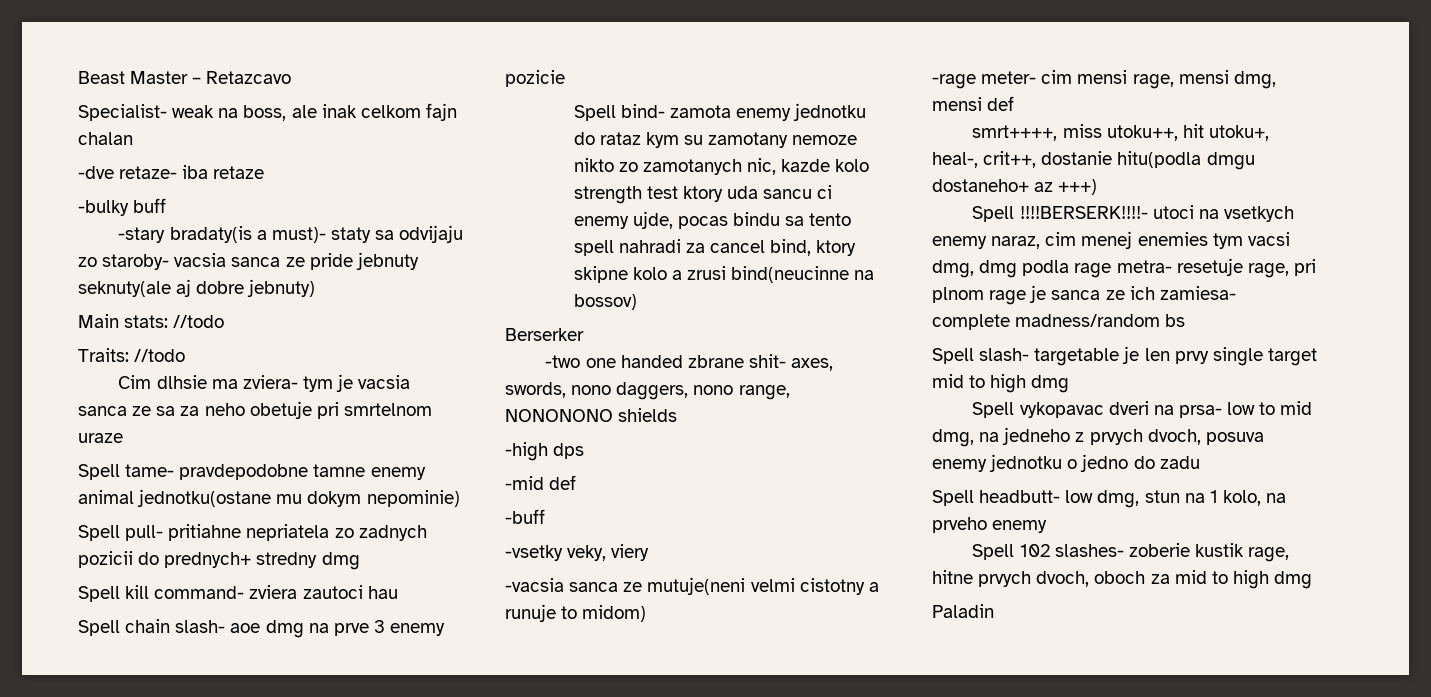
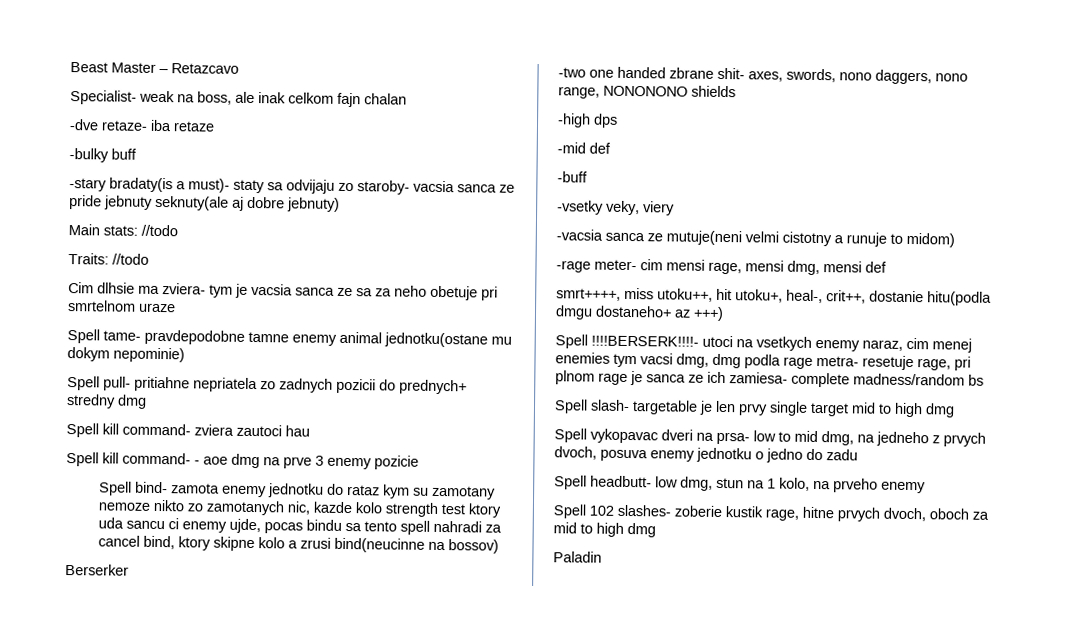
[125,619,226,633] chain slash- -> [102,452,200,465] kill command- -

